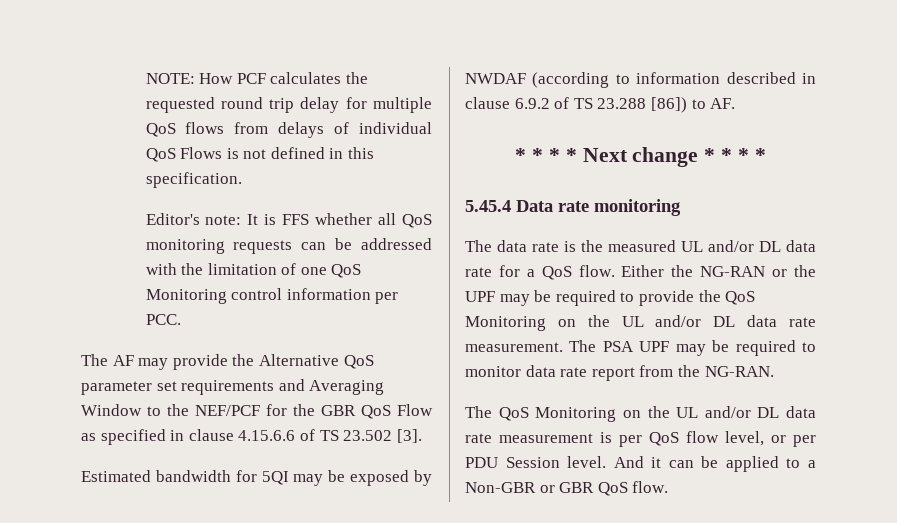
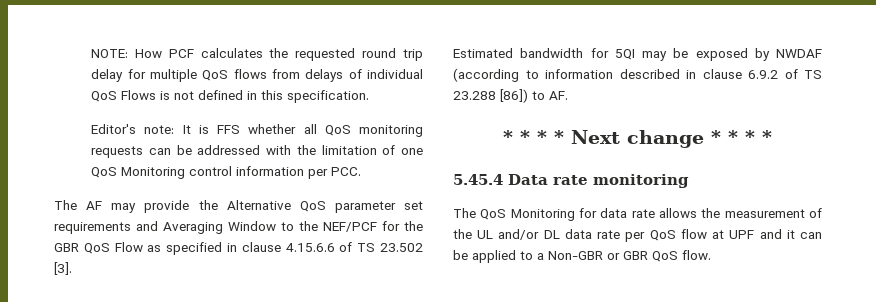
[497,240,816,252] [465,265,816,280] [465,290,756,306] [465,315,816,331] [465,340,816,356] [465,365,774,381] [465,406,816,422] [465,431,816,447] [465,456,644,468] data rate is the measured UL and/or DL data rate for a QoS flow. Either the NG-RAN or the UPF may be required to provide the QoS Monitoring on the UL and/or DL data rate measurement. The PSA UPF may be required to monitor data rate report from the NG-RAN. // The QoS Monitoring on the UL and/or DL data rate measurement is per QoS flow level, or per PDU Session level. And -> [480,208,822,221] [453,229,782,242] QoS Monitoring for data rate allows the measurement of the UL and/or DL data rate per QoS flow at UPF and

